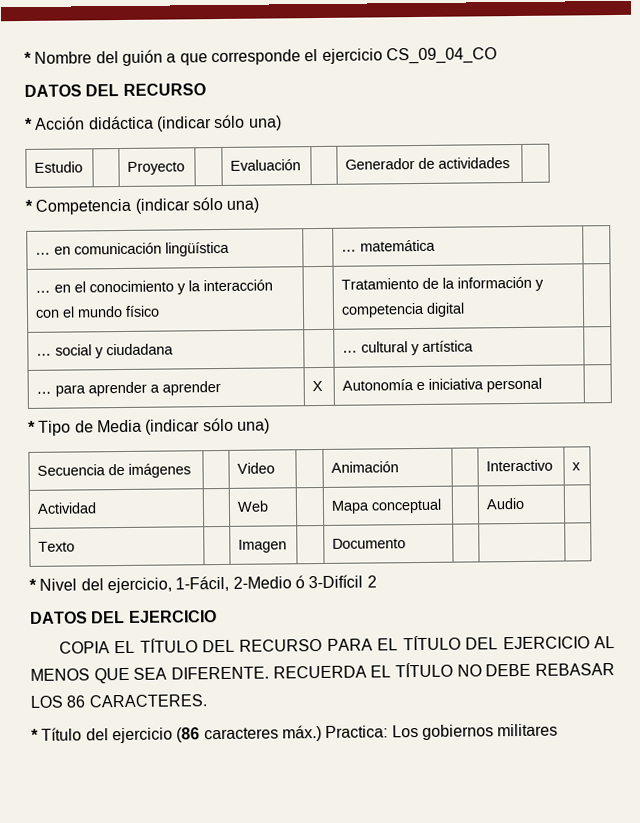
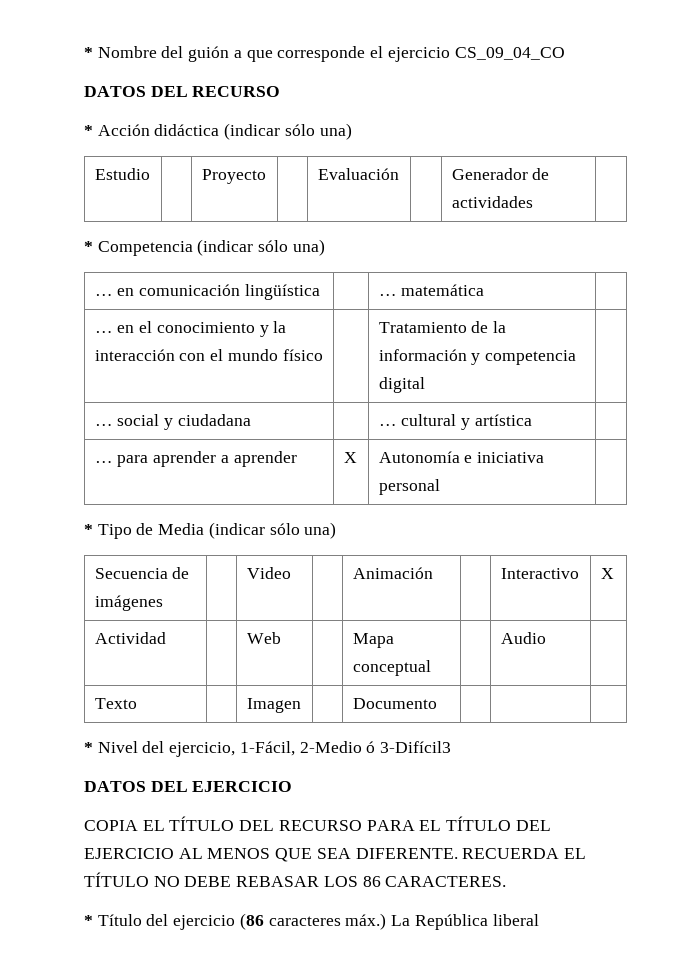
[572,462,582,471] x -> [600,568,614,579] X
[308,574,377,589] 3-Difícil 2 -> [380,741,452,753] 3-Difícil3
[325,723,559,740] Practica: Los gobiernos militares -> [391,914,539,930] La República liberal

